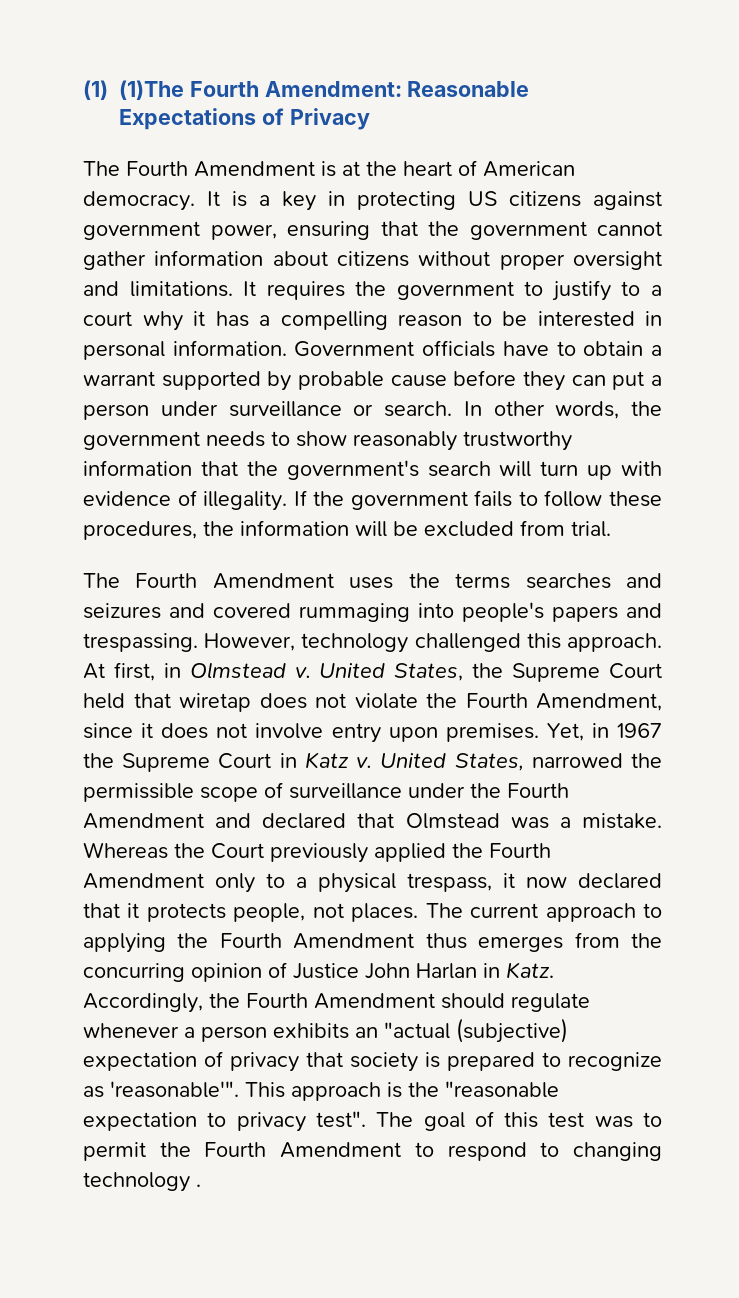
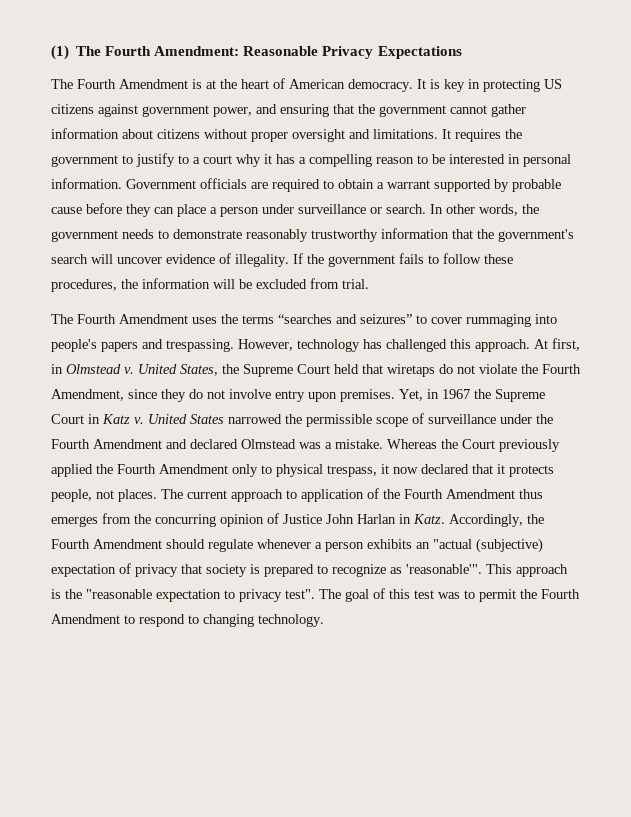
[119,80,184,100] (1)The -> [76,46,102,56] The
(530, 89) none -> [322,46,374,59] Privacy
[261,108,370,130] of Privacy -> (462, 52) none
[259,195,270,206] a -> (440, 84) none
(277, 232) none -> [256,104,277,114] and
[502,341,549,356] have -> [251,179,320,192] are required
[612,371,645,390] put -> [177,204,206,217] place
[296,431,347,447] show -> [173,229,242,239] demonstrate
[540,461,662,480] turn up with -> [117,257,162,264] uncover
[525,573,663,589] [83,603,291,619] searches and seizures and covered -> [278,314,462,324] “searches and seizures” to cover
(409, 643) none -> [363,339,382,349] has
[179,693,307,712] wiretap does -> [387,364,453,377] wiretaps do
[141,723,209,739] it does -> [161,389,203,402] they do
[454,753,524,771] States, -> [190,414,224,424] States
[357,813,395,828] that -> (238, 444) none
[296,877,307,888] a -> (272, 469) none
[83,933,166,953] applying -> [301,488,379,502] application of
[83,1172,201,1192] technology . -> [258,614,324,627] technology.

